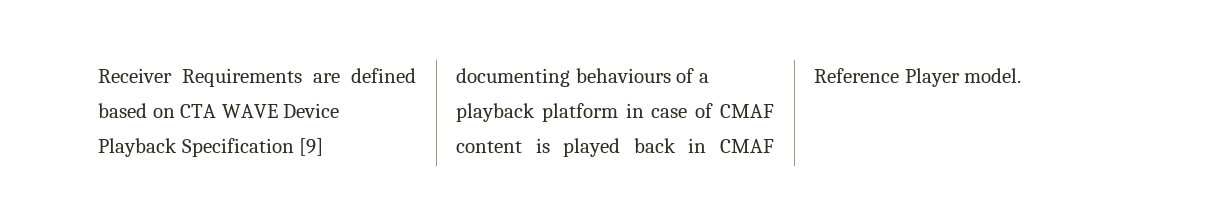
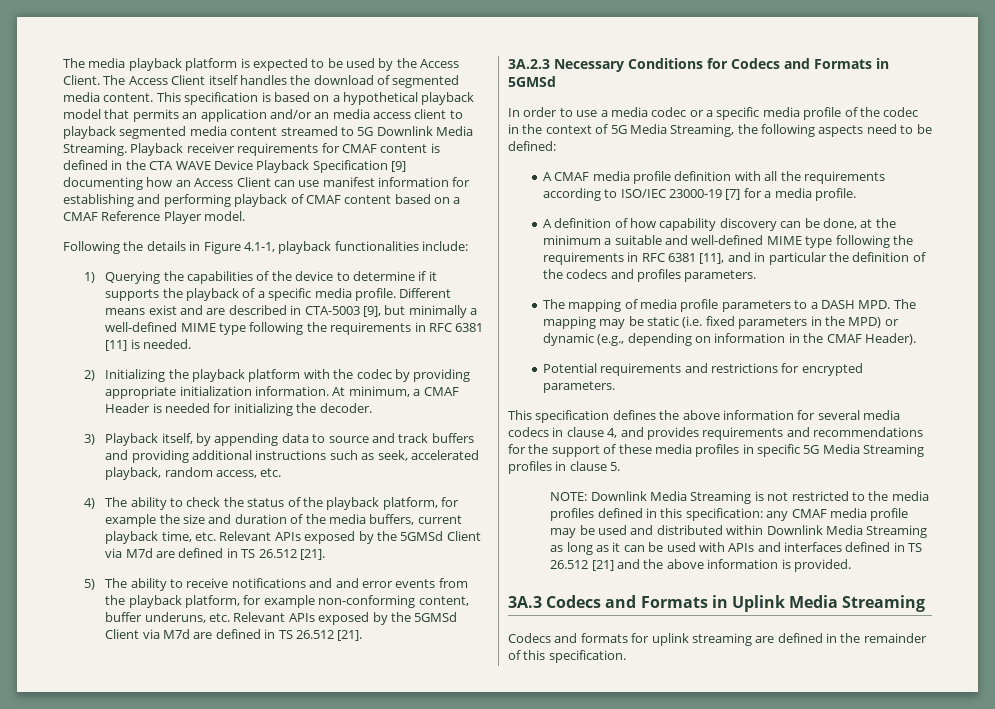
[98,68,416,87] [98,103,175,118] Receiver Requirements are defined based on -> [63,58,460,71] [63,75,460,88] [63,92,475,105] [63,109,463,122] [63,126,473,139] [63,143,440,156] [63,160,146,170] The media playback platform is expected to be used by the Access Client. The Access Client itself handles the download of segmented media content. This specification is based on a hypothetical playback model that permits an application and/or an media access client to playback segmented media content streamed to 5G Downlink Media Streaming. Playback receiver requirements for CMAF content is defined in the
[575,68,709,83] [456,103,774,122] [456,138,774,157] [814,68,1022,87] behaviours of a playback platform in case of CMAF content is played back in CMAF Reference Player model. -> [146,177,471,187] [63,194,461,207] [63,211,246,224] [63,241,468,254] [84,271,437,284] [105,288,452,301] [105,305,478,318] [105,322,484,335] [105,339,192,351] [84,369,471,382] [105,386,459,399] [105,403,372,416] [84,433,474,446] [105,450,479,463] [105,467,282,480] [84,497,460,510] [105,514,462,527] [105,531,481,544] [105,548,325,560] [84,578,468,591] [105,595,469,608] [105,612,458,625] [105,629,363,641] [508,58,889,72] [508,76,556,87] [508,107,919,120] [508,124,932,137] [508,141,556,151] [542,171,885,184] [542,188,856,201] [542,218,896,231] [542,235,913,248] [542,252,926,265] [542,269,757,282] [542,299,916,312] [542,316,899,329] [542,333,916,346] [542,363,863,376] [542,381,615,393] [508,410,900,423] [508,427,923,440] [508,444,925,457] [508,461,621,474] [550,491,929,504] [550,508,909,521] [550,525,928,538] [550,542,923,555] [550,559,851,572] [508,595,926,612] [508,633,927,646] [508,650,626,663] how an Access Client can use manifest information for establishing and performing playback of CMAF content based on a CMAF Reference Player model. // Following the details in Figure 4.1-1, playback functionalities include: // 1) Querying the capabilities of the device to determine if it supports the playback of a specific media profile. Different means exist and are described in CTA-5003 [9], but minimally a well-defined MIME type following the requirements in RFC 6381 [11] is needed. // 2) Initializing the playback platform with the codec by providing appropriate initialization information. At minimum, a CMAF Header is needed for initializing the decoder. // 3) Playback itself, by appending data to source and track buffers and providing additional instructions such as seek, accelerated playback, random access, etc. // 4) The ability to check the status of the playback platform, for example the size and duration of the media buffers, current playback time, etc. Relevant APIs exposed by the 5GMSd Client via M7d are defined in TS 26.512 [21]. // 5) The ability to receive notifications and and error events from the playback platform, for example non-conforming content, buffer underuns, etc. Relevant APIs exposed by the 5GMSd Client via M7d are defined in TS 26.512 [21]. // 3A.2.3 Necessary Conditions for Codecs and Formats in 5GMSd // In order to use a media codec or a specific media profile of the codec in the context of 5G Media Streaming, the following aspects need to be defined: // A CMAF media profile definition with all the requirements according to ISO/IEC 23000-19 [7] for a media profile. // A definition of how capability discovery can be done, at the minimum a suitable and well-defined MIME type following the requirements in RFC 6381 [11], and in particular the definition of the codecs and profiles parameters. // The mapping of media profile parameters to a DASH MPD. The mapping may be static (i.e. fixed parameters in the MPD) or dynamic (e.g., depending on information in the CMAF Header). // Potential requirements and restrictions for encrypted parameters. // This specification defines the above information for several media codecs in clause 4, and provides requirements and recommendations for the support of these media profiles in specific 5G Media Streaming profiles in clause 5. // NOTE: Downlink Media Streaming is not restricted to the media profiles defined in this specification: any CMAF media profile may be used and distributed within Downlink Media Streaming as long as it can be used with APIs and interfaces defined in TS 26.512 [21] and the above information is provided. // 3A.3 Codecs and Formats in Uplink Media Streaming // Codecs and formats for uplink streaming are defined in the remainder of this specification.

